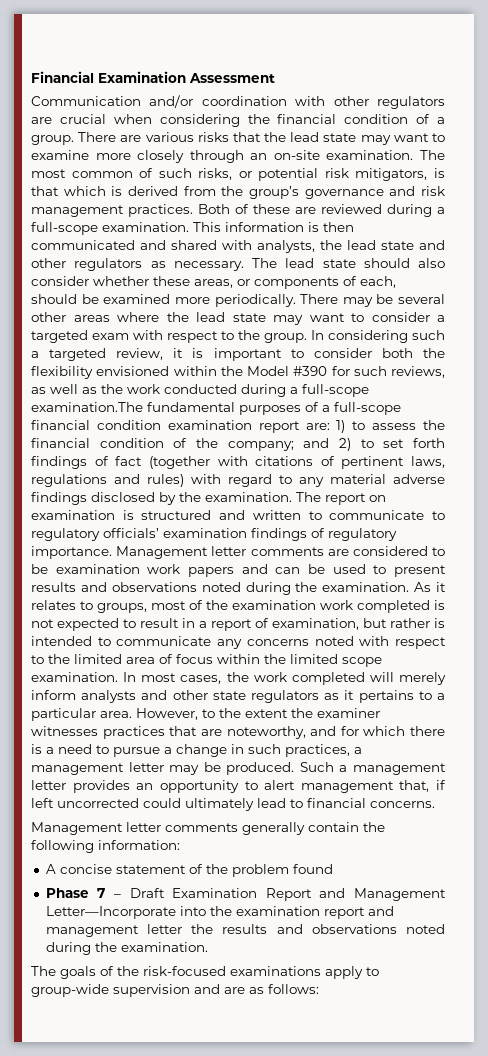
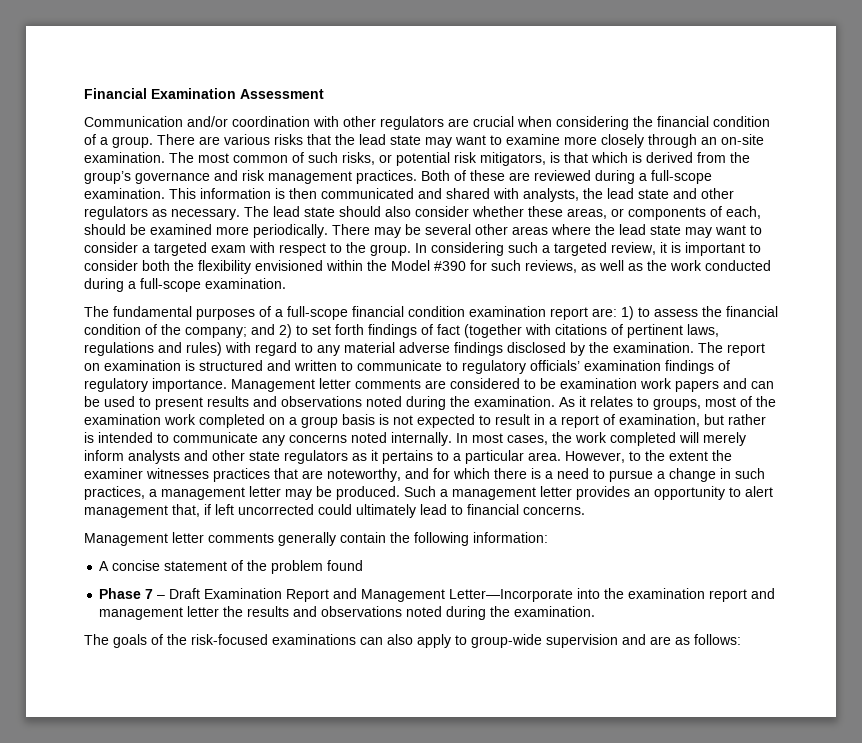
[31,402,143,412] examination.The -> [205,278,286,289] [84,306,109,317] examination. // The
(430, 606) none -> [269,414,375,428] on a group basis
[359,636,447,649] [31,654,382,667] [31,672,118,682] with respect to the limited area of focus within the limited scope examination. -> [391,432,452,446] internally.
(321, 971) none -> [360,634,413,645] can also

